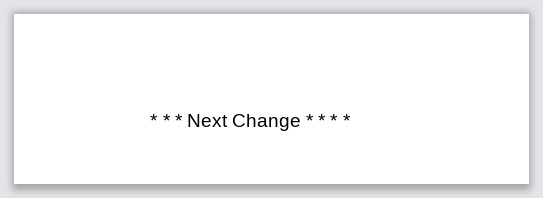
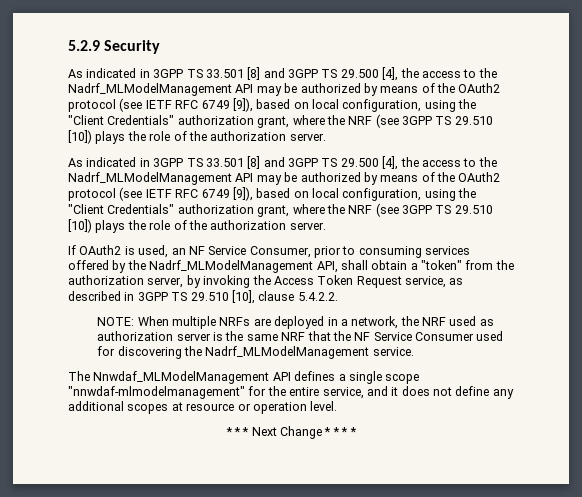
(150, 120) none -> [68,40,161,54] [68,67,497,81] [68,83,501,96] [68,98,477,112] [68,114,493,128] [68,130,326,144] [68,156,497,170] [68,172,501,185] [68,187,477,201] [68,203,493,217] [68,219,326,233] [68,245,471,258] [68,260,514,273] [68,275,464,288] [68,290,338,304] [97,316,494,329] [97,331,504,341] [97,346,414,359] [68,371,420,384] [68,386,514,399] [68,401,338,414] 5.2.9 Security // As indicated in 3GPP TS 33.501 [8] and 3GPP TS 29.500 [4], the access to the Nadrf_MLModelManagement API may be authorized by means of the OAuth2 protocol (see IETF RFC 6749 [9]), based on local configuration, using the "Client Credentials" authorization grant, where the NRF (see 3GPP TS 29.510 [10]) plays the role of the authorization server. // As indicated in 3GPP TS 33.501 [8] and 3GPP TS 29.500 [4], the access to the Nadrf_MLModelManagement API may be authorized by means of the OAuth2 protocol (see IETF RFC 6749 [9]), based on local configuration, using the "Client Credentials" authorization grant, where the NRF (see 3GPP TS 29.510 [10]) plays the role of the authorization server. // If OAuth2 is used, an NF Service Consumer, prior to consuming services offered by the Nadrf_MLModelManagement API, shall obtain a "token" from the authorization server, by invoking the Access Token Request service, as described in 3GPP TS 29.510 [10], clause 5.4.2.2. // NOTE: When multiple NRFs are deployed in a network, the NRF used as authorization server is the same NRF that the NF Service Consumer used for discovering the Nadrf_MLModelManagement service. // The Nnwdaf_MLModelManagement API defines a single scope "nnwdaf-mlmodelmanagement" for the entire service, and it does not define any additional scopes at resource or operation level. //

